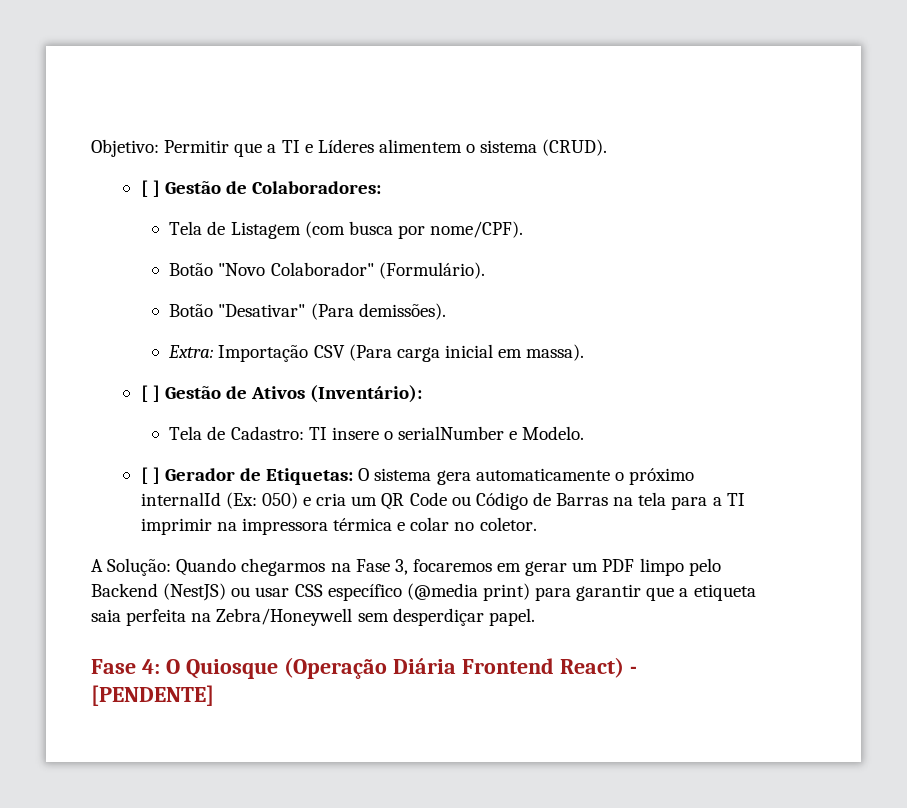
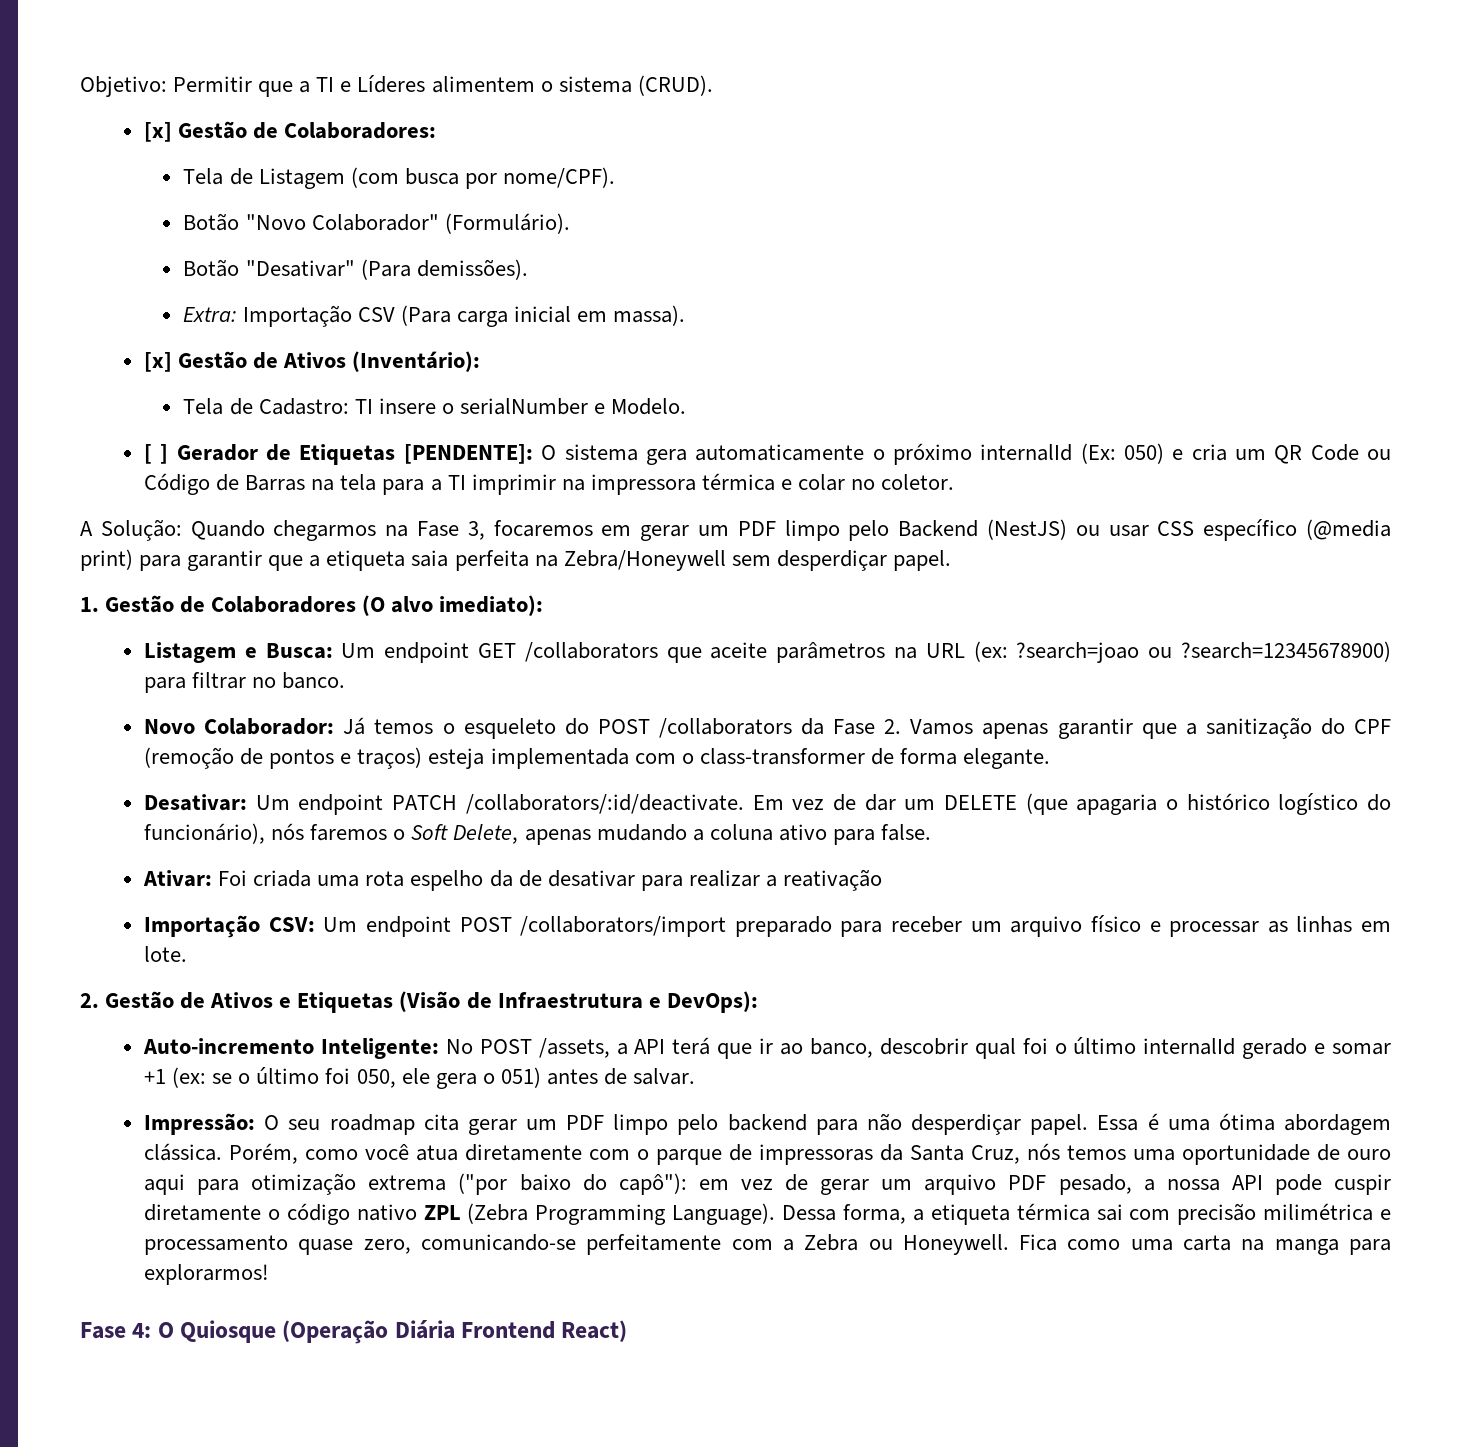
[140,180,160,197] [ ] -> [144,122,173,142] [x]
[140,385,160,402] [ ] -> [144,352,173,372] [x]
[266,468,354,485] Etiquetas: -> [299,444,533,465] Etiquetas [PENDENTE]:
(535, 617) none -> [80,595,544,616] [144,641,1391,663] [144,672,346,693] [144,717,1391,739] [144,747,1051,769] [144,793,1391,815] [144,823,932,845] [143,869,883,891] [144,915,1391,938] [144,946,188,962] [80,991,758,1013] [143,1037,1392,1059] [144,1067,696,1089] [144,1113,1391,1135] [144,1143,1392,1165] [144,1173,1391,1195] [144,1203,1391,1225] [144,1234,1391,1255] [144,1264,270,1285] // 1. Gestão de Colaboradores (O alvo imediato): // Listagem e Busca: Um endpoint GET /collaborators que aceite parâmetros na URL (ex: ?search=joao ou ?search=12345678900) para filtrar no banco. // Novo Colaborador: Já temos o esqueleto do POST /collaborators da Fase 2. Vamos apenas garantir que a sanitização do CPF (remoção de pontos e traços) esteja implementada com o class-transformer de forma elegante. // Desativar: Um endpoint PATCH /collaborators/:id/deactivate. Em vez de dar um DELETE (que apagaria o histórico logístico do funcionário), nós faremos o Soft Delete, apenas mudando a coluna ativo para false. // Ativar: Foi criada uma rota espelho da de desativar para realizar a reativação // Importação CSV: Um endpoint POST /collaborators/import preparado para receber um arquivo físico e processar as linhas em lote. // 2. Gestão de Ativos e Etiquetas (Visão de Infraestrutura e DevOps): // Auto-incremento Inteligente: No POST /assets, a API terá que ir ao banco, descobrir qual foi o último internalId gerado e somar +1 (ex: se o último foi 050, ele gera o 051) antes de salvar. // Impressão: O seu roadmap cita gerar um PDF limpo pelo backend para não desperdiçar papel. Essa é uma ótima abordagem clássica. Porém, como você atua diretamente com o parque de impressoras da Santa Cruz, nós temos uma oportunidade de ouro aqui para otimização extrema ("por baixo do capô"): em vez de gerar um arquivo PDF pesado, a nossa API pode cuspir diretamente o código nativo ZPL (Zebra Programming Language). Dessa forma, a etiqueta térmica sai com precisão milimétrica e processamento quase zero, comunicando-se perfeitamente com a Zebra ou Honeywell. Fica como uma carta na manga para explorarmos!
[629,666,637,674] [91,685,214,706] - [PENDENTE] -> (628, 1331) none

